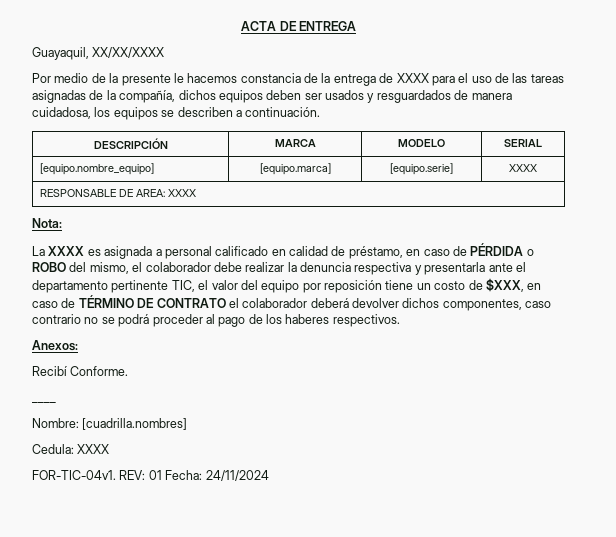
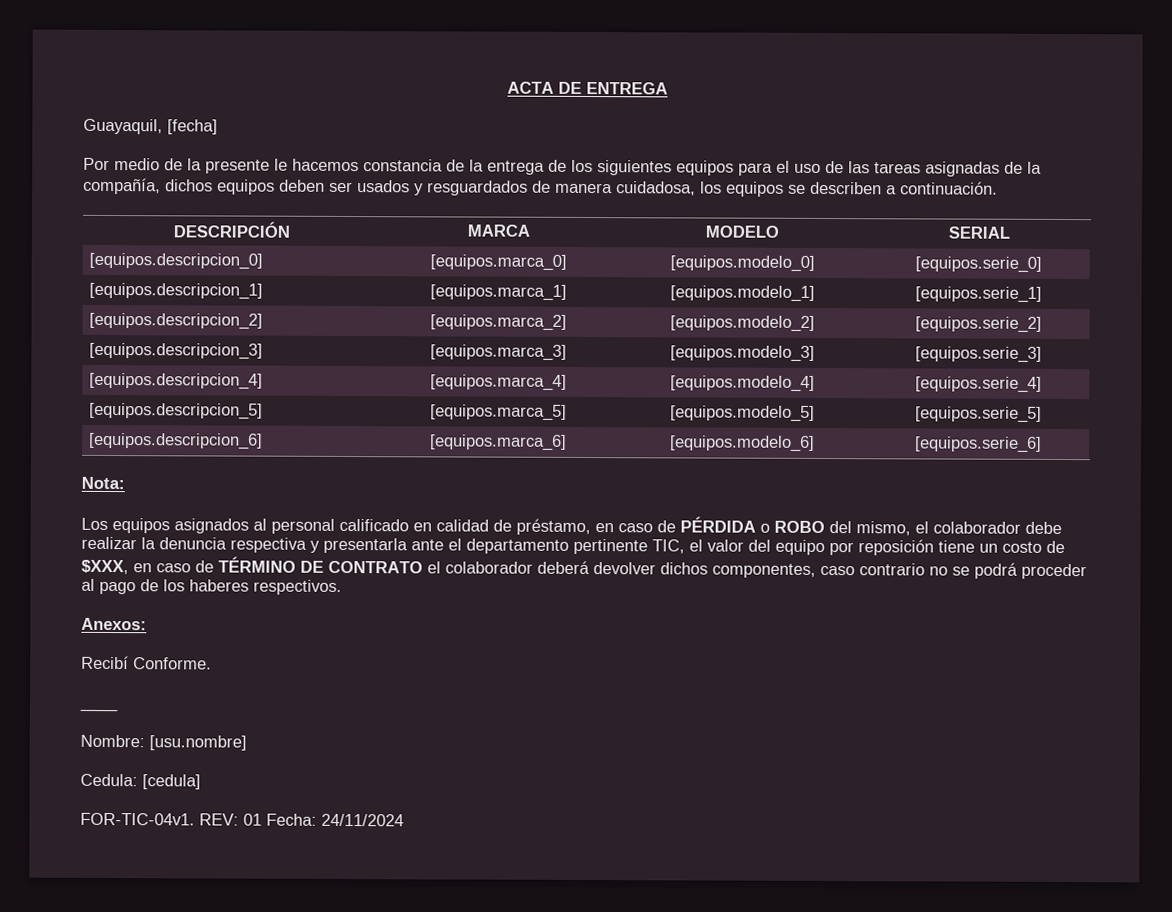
[92,47,165,58] XX/XX/XXXX -> [167,119,218,135] [fecha]
[396,73,429,83] XXXX -> [571,159,734,176] los siguientes equipos
[39,163,154,175] [259,163,331,175] [390,163,453,175] [509,164,537,172] [39,189,196,197] [32,218,62,228] [32,246,162,259] [equipo.nombre_equipo] | [equipo.marca] | [equipo.serie] | XXXX // RESPONSABLE DE AREA: XXXX // Nota: // La XXXX es asignada a -> [88,252,263,270] [429,254,567,271] [669,255,815,272] [915,256,1042,273] [88,282,263,300] [429,284,567,301] [669,285,815,302] [915,286,1042,303] [88,312,263,330] [429,314,567,331] [669,315,815,332] [915,316,1042,333] [88,342,263,360] [429,344,567,361] [669,345,815,362] [915,346,1042,363] [88,372,263,390] [429,374,567,391] [669,375,815,392] [915,376,1042,393] [88,402,263,420] [429,404,567,421] [669,405,815,422] [915,406,1042,423] [88,432,263,450] [429,434,567,451] [669,435,815,452] [915,436,1042,453] [81,476,125,490] [81,517,267,534] [equipos.descripcion_0] | [equipos.marca_0] | [equipos.modelo_0] | [equipos.serie_0] // [equipos.descripcion_1] | [equipos.marca_1] | [equipos.modelo_1] | [equipos.serie_1] // [equipos.descripcion_2] | [equipos.marca_2] | [equipos.modelo_2] | [equipos.serie_2] // [equipos.descripcion_3] | [equipos.marca_3] | [equipos.modelo_3] | [equipos.serie_3] // [equipos.descripcion_4] | [equipos.marca_4] | [equipos.modelo_4] | [equipos.serie_4] // [equipos.descripcion_5] | [equipos.marca_5] | [equipos.modelo_5] | [equipos.serie_5] // [equipos.descripcion_6] | [equipos.marca_6] | [equipos.modelo_6] | [equipos.serie_6] // Nota: // Los equipos asignados al
[82,418,188,430] [cuadrilla.nombres] -> [149,735,247,751] [usu.nombre]
[77,444,110,454] XXXX -> [142,774,201,790] [cedula]

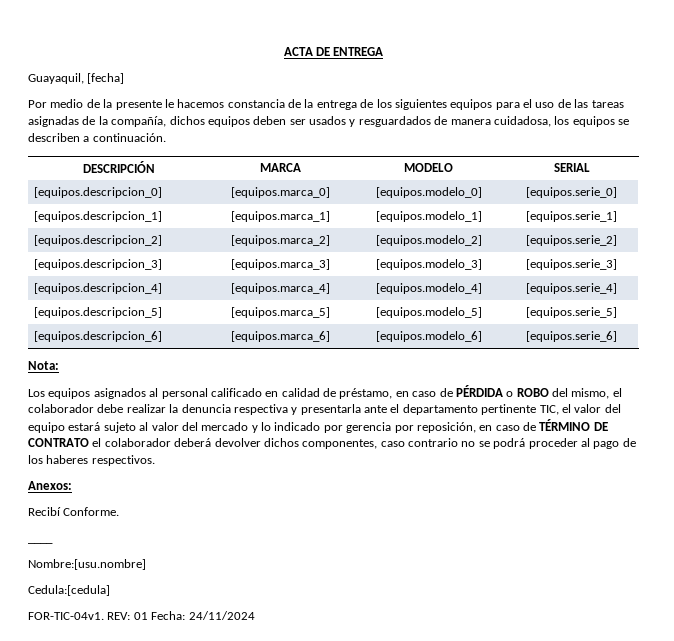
[829,539,1065,556] [81,559,129,575] por reposición tiene un costo de $XXX, -> [68,422,476,433] estará sujeto al valor del mercado y lo indicado por gerencia por reposición,
[80,734,247,751] [80,773,201,790] Nombre: [usu.nombre] // Cedula: [cedula] -> [28,559,146,570] [28,585,110,596] Nombre:[usu.nombre] // Cedula:[cedula]

